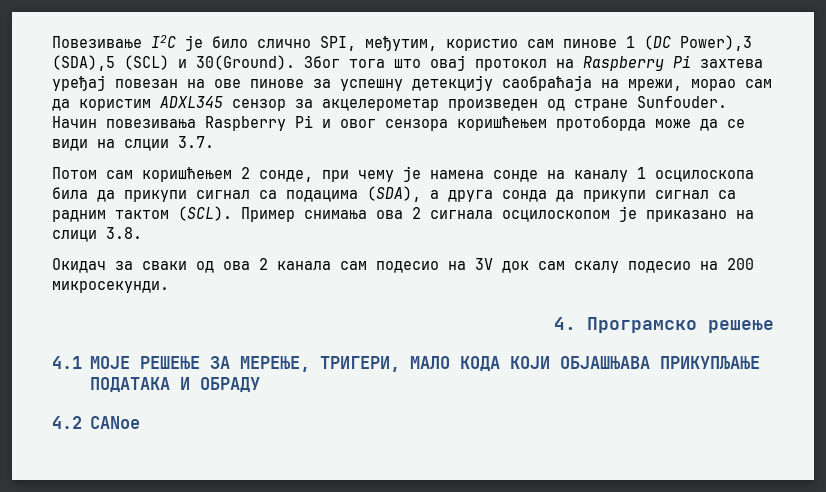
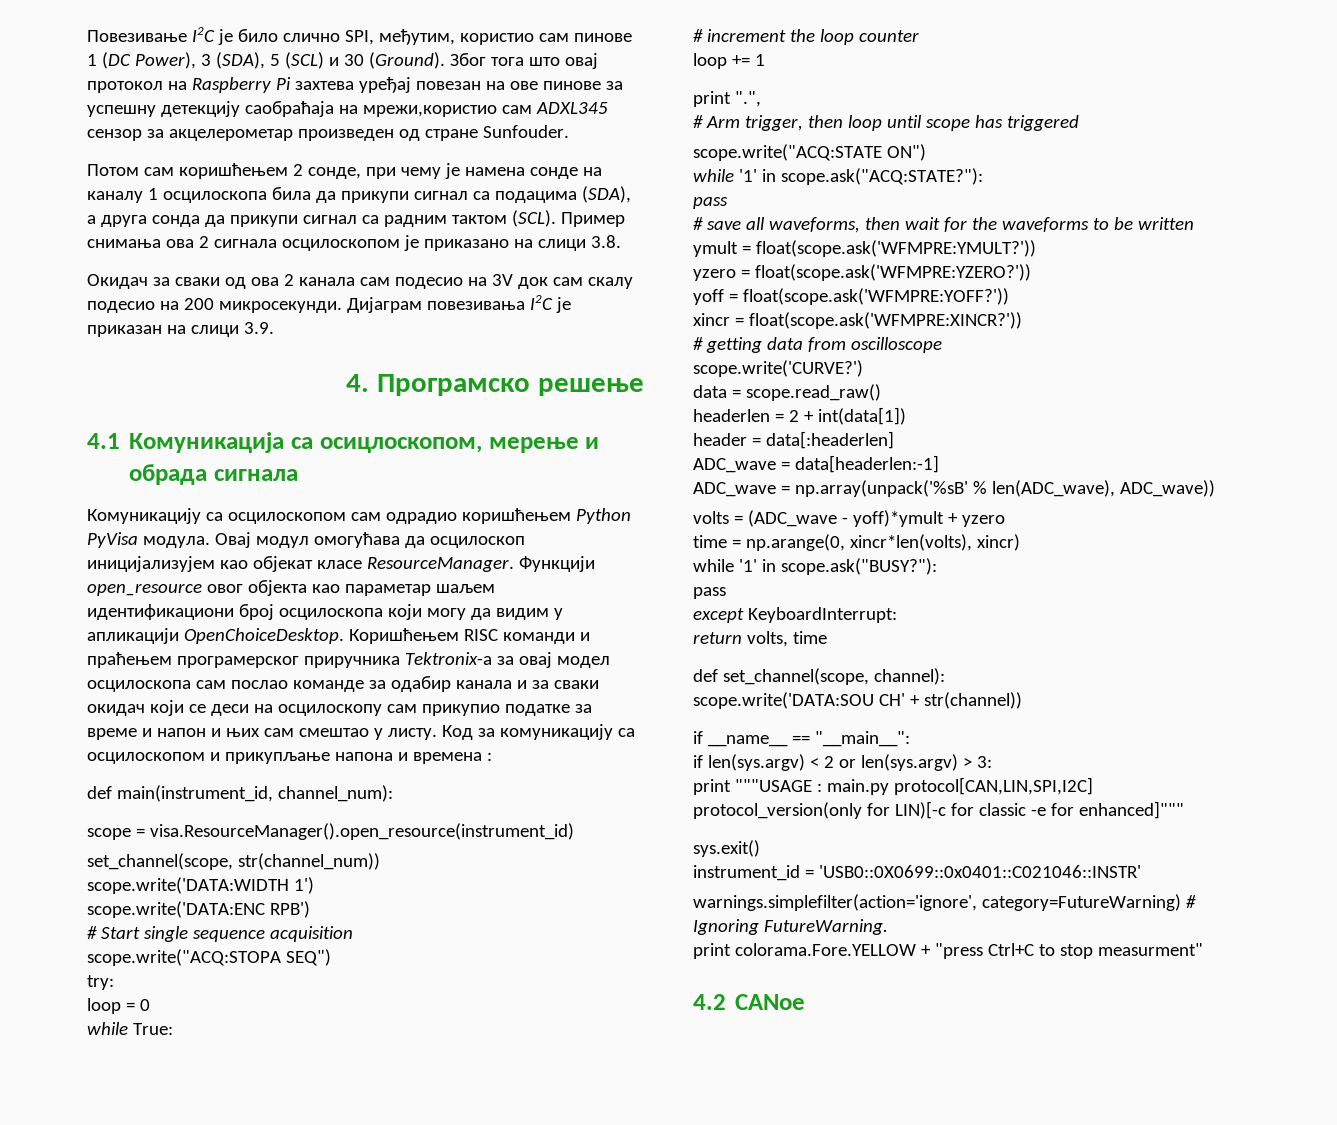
[680,35,752,51] [52,55,295,71] Power),3 (SDA),5 (SCL) и 30(Ground). -> [134,52,445,69] Power), 3 (SDA), 5 (SCL) и 30 (Ground).
[628,79,772,91] [52,99,151,111] мрежи, морао сам да користим -> [362,105,532,117] мрежи,користио сам
[52,115,745,131] [52,136,214,151] Начин повезивања Raspberry Pi и овог сензора коришћењем протоборда може да се види на слции 3.7. -> (569, 131) none
[554,317,774,333] [52,356,760,372] [89,377,260,393] // 4. Програмско решење // 4.1 МОЈЕ РЕШЕЊЕ ЗА МЕРЕЊЕ, ТРИГЕРИ, МАЛО КОДА КОЈИ ОБЈАШЊАВА ПРИКУПЉАЊЕ ПОДАТАКА И ОБРАДУ -> [346,295,571,313] [87,322,274,337] [346,374,644,396] [87,432,600,453] [129,464,298,485] [87,508,631,524] [87,532,525,548] [87,556,595,572] [87,580,495,596] [87,604,563,620] [87,628,590,644] [87,652,610,668] [87,676,599,692] [87,700,592,716] [87,724,635,740] [87,752,492,764] [87,785,393,802] [87,823,574,840] [87,853,380,870] [87,877,314,894] [87,901,310,918] [87,926,353,942] [87,949,331,966] [87,975,114,990] [87,998,150,1014] [87,1022,173,1035] [693,29,919,45] [693,53,765,69] [693,91,761,107] [693,115,1079,131] [693,144,926,161] [693,168,983,185] [693,197,728,209] [693,217,1194,233] [693,240,1036,257] [693,264,1031,281] [693,288,1009,305] [693,312,1022,329] [693,337,942,353] [693,360,863,377] [693,384,881,401] [693,407,906,425] [693,431,894,449] [693,455,939,473] [693,480,1215,497] [693,510,1005,527] [693,534,1020,551] [693,558,937,575] [693,587,726,599] [693,607,897,623] [693,631,827,647] [693,668,945,685] [693,692,1022,709] [693,731,910,747] [693,754,992,771] [693,777,1093,795] [693,801,1184,819] [693,840,760,857] [693,865,1141,881] [693,894,1196,911] [693,919,888,935] [693,943,1203,959] Дијаграм повезивања I2C је приказан на слици 3.9. // 4. Програмско решење // 4.1 Комуникација са осицлоскопом, мерење и обрада сигнала // Комуникацију са осцилоскопом сам одрадио коришћењем Python PyVisa модула. Овај модул омогућава да осцилоскоп иницијализујем као објекат класе ResourceManager. Функцији open_resource овог објекта као параметар шаљем идентификациони број осцилоскопа који могу да видим у апликацији OpenChoiceDesktop. Коришћењем RISC команди и праћењем програмерског приручника Tektronix-а за овај модел осцилоскопа сам послао команде за одабир канала и за сваки окидач који се деси на осцилоскопу сам прикупио податке за време и напон и њих сам смештао у листу. Код за комуникацију са осцилоскопом и прикупљање напона и времена : // def main(instrument_id, channel_num): // scope = visa.ResourceManager().open_resource(instrument_id) // set_channel(scope, str(channel_num)) // scope.write('DATA:WIDTH 1') // scope.write('DATA:ENC RPB') // # Start single sequence acquisition // scope.write("ACQ:STOPA SEQ") // try: // loop = 0 // while True: // # increment the loop counter // loop += 1 // print ".", // # Arm trigger, then loop until scope has triggered // scope.write("ACQ:STATE ON") // while '1' in scope.ask("ACQ:STATE?"): // pass // # save all waveforms, then wait for the waveforms to be written // ymult = float(scope.ask('WFMPRE:YMULT?')) // yzero = float(scope.ask('WFMPRE:YZERO?')) // yoff = float(scope.ask('WFMPRE:YOFF?')) // xincr = float(scope.ask('WFMPRE:XINCR?')) // # getting data from oscilloscope // scope.write('CURVE?') // data = scope.read_raw() // headerlen = 2 + int(data[1]) // header = data[:headerlen] // ADC_wave = data[headerlen:-1] // ADC_wave = np.array(unpack('%sB' % len(ADC_wave), ADC_wave)) // volts = (ADC_wave - yoff)*ymult + yzero // time = np.arange(0, xincr*len(volts), xincr) // while '1' in scope.ask("BUSY?"): // pass // except KeyboardInterrupt: // return volts, time // def set_channel(scope, channel): // scope.write('DATA:SOU CH' + str(channel)) // if __name__ == "__main__": // if len(sys.argv) < 2 or len(sys.argv) > 3: // print """USAGE : main.py protocol[CAN,LIN,SPI,I2C] protocol_version(only for LIN)[-c for classic -e for enhanced]""" // sys.exit() // instrument_id = 'USB0::0X0699::0x0401::C021046::INSTR' // warnings.simplefilter(action='ignore', category=FutureWarning) # Ignoring FutureWarning. // print colorama.Fore.YELLOW + "press Ctrl+C to stop measurment"

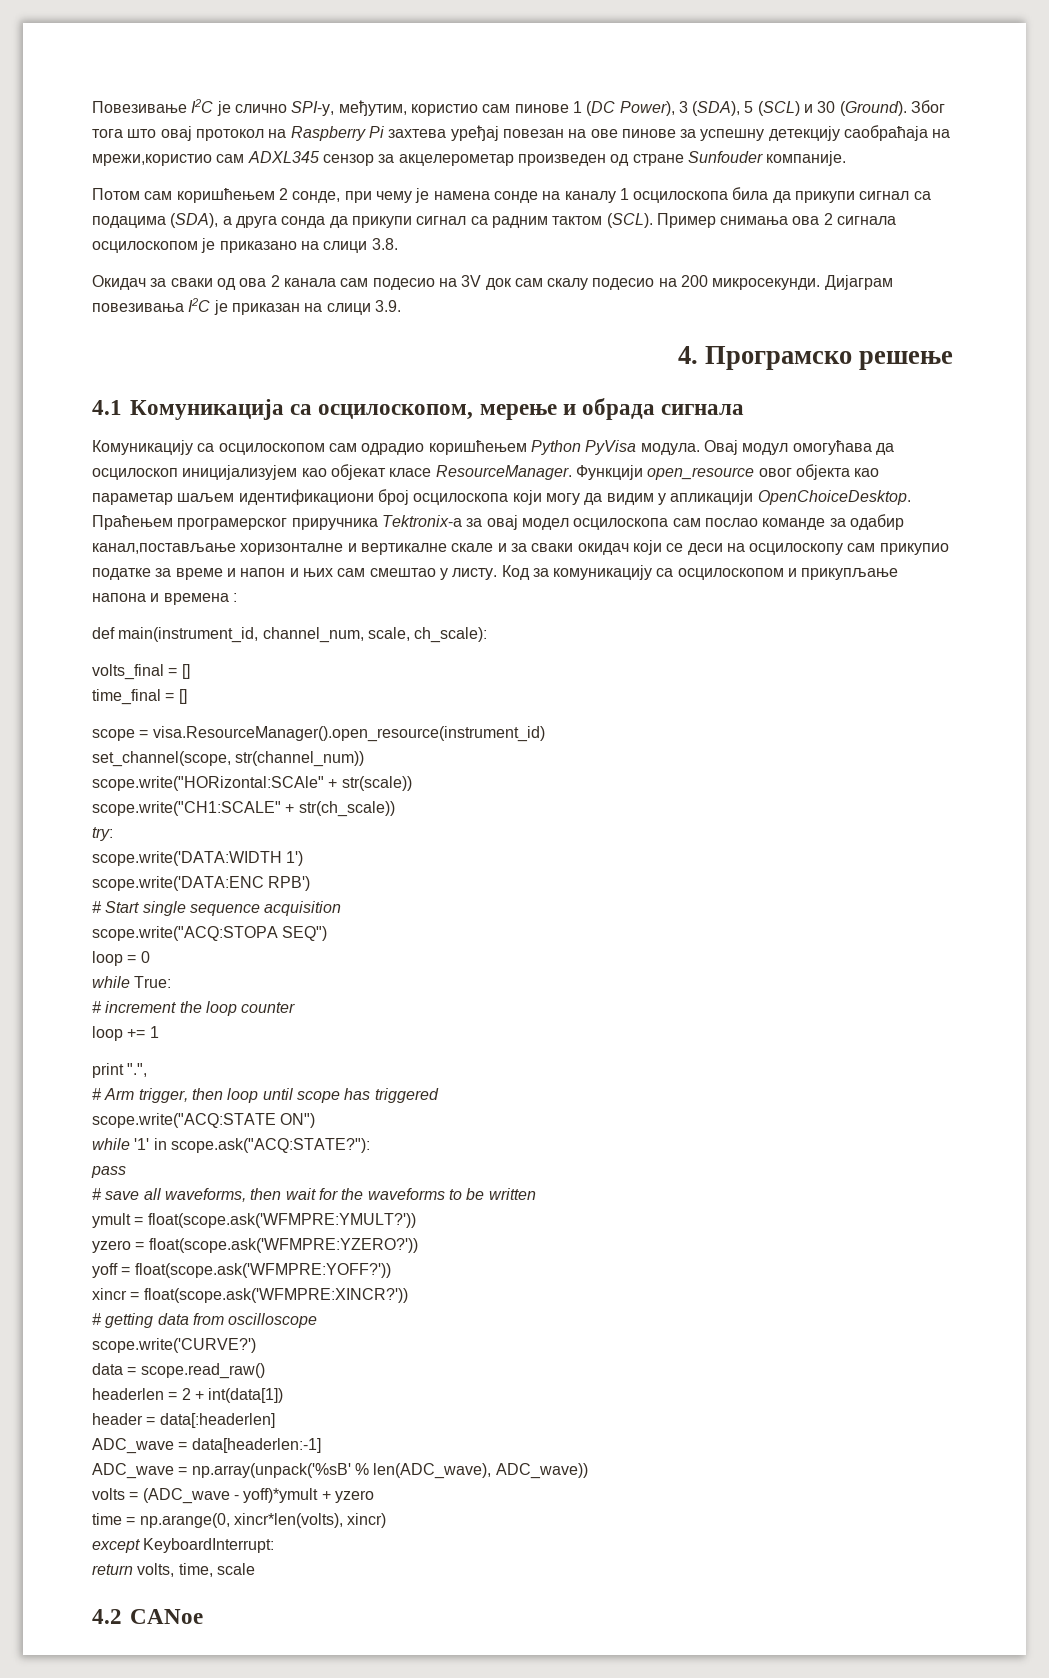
[237,29,374,45] било слично SPI, -> [234,101,335,116] слично SPI-у,
[482,125,569,138] Sunfouder. -> [687,151,847,166] Sunfouder компаније.
[319,437,482,453] осицлоскопом, -> [318,404,474,420] осцилоскопом,
[348,628,590,644] [87,652,172,668] Коришћењем RISC команди и праћењем -> [92,515,173,530] Праћењем
[455,680,512,689] канала -> [92,543,494,555] канал,постављање хоризонталне и вертикалне скале
[277,785,393,802] channel_num): -> [262,627,488,643] [92,664,190,680] [92,689,187,705] channel_num, scale, ch_scale): // volts_final = [] // time_final = []
(380, 861) none -> [92,776,412,791] [92,801,395,817] [92,827,113,841] // scope.write("HORizontal:SCAle" + str(scale)) // scope.write("CH1:SCALE" + str(ch_scale)) // try:
[87,975,114,990] // try: -> (328, 933) none
[693,558,937,575] [693,587,726,599] // while '1' in scope.ask("BUSY?"): // pass -> (387, 1520) none
[792,631,827,644] [693,668,945,685] [693,692,1022,709] [693,731,910,747] [693,754,992,771] [693,777,1093,795] [693,801,1184,819] [693,840,760,857] [693,865,1141,881] [693,894,1196,911] [693,919,888,935] [693,943,1203,959] time // def set_channel(scope, channel): // scope.write('DATA:SOU CH' + str(channel)) // if __name__ == "__main__": // if len(sys.argv) < 2 or len(sys.argv) > 3: // print """USAGE : main.py protocol[CAN,LIN,SPI,I2C] protocol_version(only for LIN)[-c for classic -e for enhanced]""" // sys.exit() // instrument_id = 'USB0::0X0699::0x0401::C021046::INSTR' // warnings.simplefilter(action='ignore', category=FutureWarning) # Ignoring FutureWarning. // print colorama.Fore.YELLOW + "press Ctrl+C to stop measurment" -> [178,1563,255,1577] time, scale

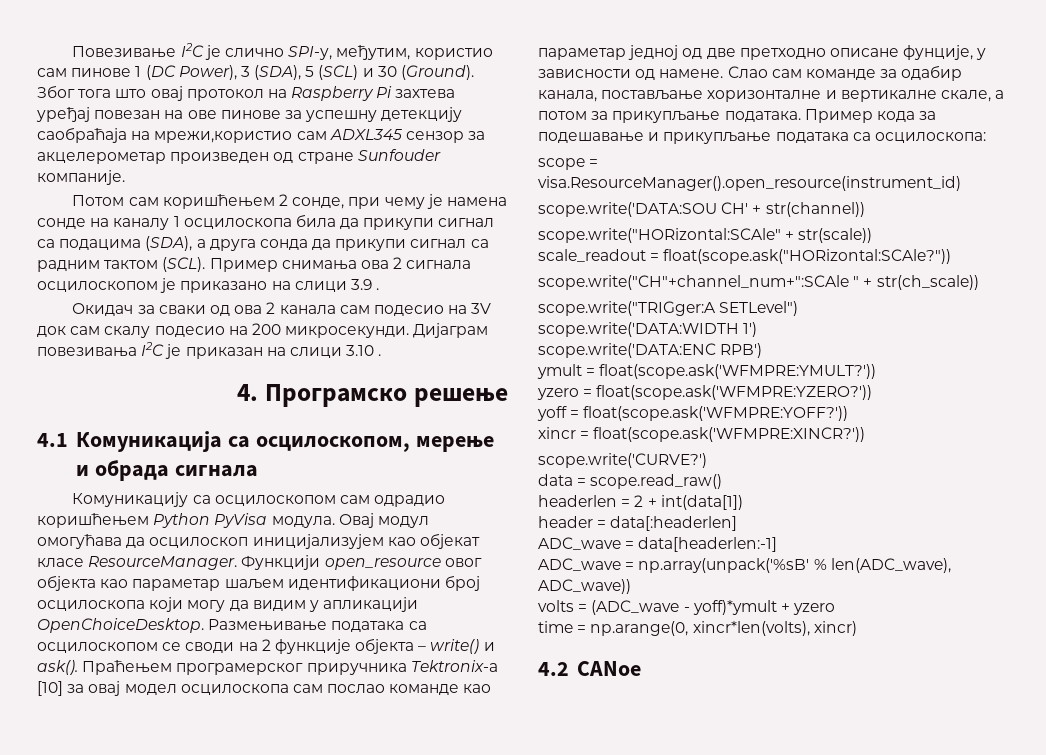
[371,238,398,250] 3.8. -> [350,279,380,290] 3.9 .
[374,300,401,312] 3.9. -> [346,345,382,356] 3.10 .
(911, 497) none -> [208,619,427,632] [37,638,495,654] [37,660,78,675] Размењивање података са осцилоскопом се своди на 2 функције објекта – write() и ask().
(462, 521) none -> [37,681,63,696] [10]
[829,514,904,530] [92,540,949,555] [92,565,899,580] [92,593,237,605] [92,627,488,643] [92,664,190,680] [92,689,187,705] за одабир канал,постављање хоризонталне и вертикалне скале и за сваки окидач који се деси на осцилоскопу сам прикупио податке за време и напон и њих сам смештао у листу. Код за комуникацију са осцилоскопом и прикупљање напона и времена : // def main(instrument_id, channel_num, scale, ch_scale): // volts_final = [] // time_final = [] -> [463,684,492,693] [538,45,987,60] [538,65,963,81] [538,90,1005,102] [538,109,937,123] [538,132,986,144] као параметар једној од две претходно описане фунције, у зависности од намене. Слао сам команде за одабир канала, постављање хоризонталне и вертикалне скале, а потом за прикупљање података. Пример кода за подешавање и прикупљање података са осцилоскопа:
[92,751,365,767] set_channel(scope, str(channel_num)) -> [538,202,865,217] scope.write('DATA:SOU CH' + str(channel))
[92,801,281,816] scope.write("CH1:SCALE" -> [538,249,952,264] [538,275,860,290] scale_readout = float(scope.ask("HORizontal:SCAle?")) // scope.write("CH"+channel_num+":SCAle "
[92,827,113,841] try: -> [538,301,799,316] scope.write("TRIGger:A SETLevel")
[92,901,342,916] [92,926,328,941] [92,951,150,966] [92,976,172,988] [92,1001,296,1016] [92,1026,159,1041] [92,1063,148,1078] [92,1088,439,1103] [92,1113,316,1128] [92,1138,370,1153] [91,1166,126,1178] [92,1188,536,1202] // # Start single sequence acquisition // scope.write("ACQ:STOPA SEQ") // loop = 0 // while True: // # increment the loop counter // loop += 1 // print ".", // # Arm trigger, then loop until scope has triggered // scope.write("ACQ:STATE ON") // while '1' in scope.ask("ACQ:STATE?"): // pass // # save all waveforms, then wait for the waveforms to be written -> (763, 350) none
[92,1313,318,1328] // # getting data from oscilloscope -> (866, 434) none
[92,1538,275,1553] [92,1563,255,1577] // except KeyboardInterrupt: // return volts, time, scale -> (857, 628) none

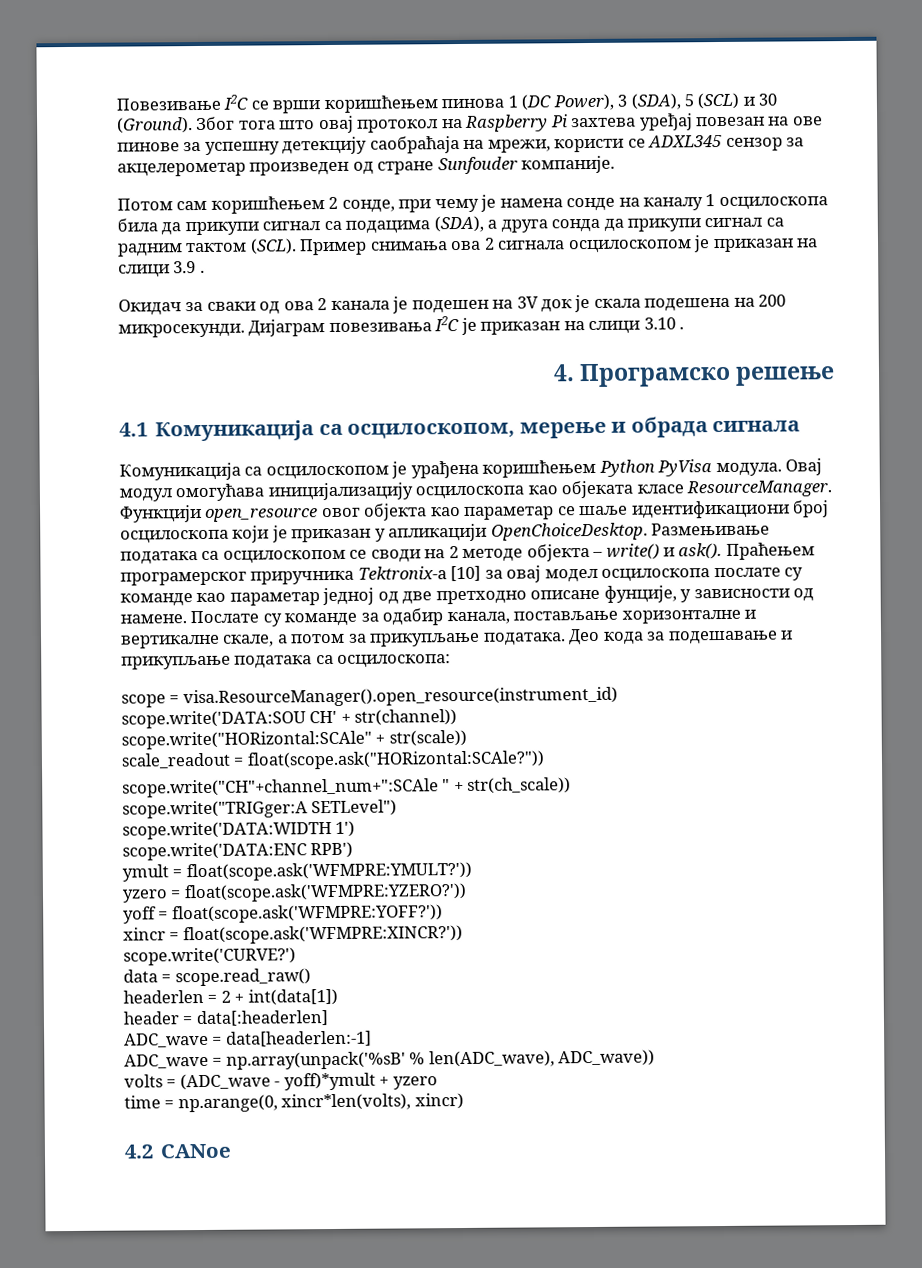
[204,45,493,60] [37,68,132,77] је слично SPI-у, међутим, користио сам пинове -> [250,95,505,114] се врши коришћењем пинова
[154,131,327,143] мрежи,користио сам -> [487,138,646,153] мрежи, користи се
[180,281,268,293] приказано -> [712,238,794,253] приказан
[339,305,444,316] сам подесио -> [392,296,489,314] је подешен
[70,326,225,338] сам скалу подесио -> [574,294,731,313] је скала подешена
[72,492,446,507] Комуникацију са осцилоскопом сам одрадио -> [119,460,479,481] Комуникација са осцилоскопом је урађена
[126,533,480,549] да осцилоскоп иницијализујем као објекат -> [267,480,634,501] иницијализацију осцилоскопа као објеката
[224,579,284,589] шаљем -> [557,505,629,516] се шаље
[187,600,306,612] могу да видим -> [271,525,372,543] је приказан
[274,639,351,654] функције -> [462,548,524,562] методе
[292,684,386,693] сам послао -> [713,567,804,581] послате су
[727,66,802,78] Слао сам -> [190,610,282,627] Послате су
[804,109,873,123] Пример -> [568,628,601,646] Део

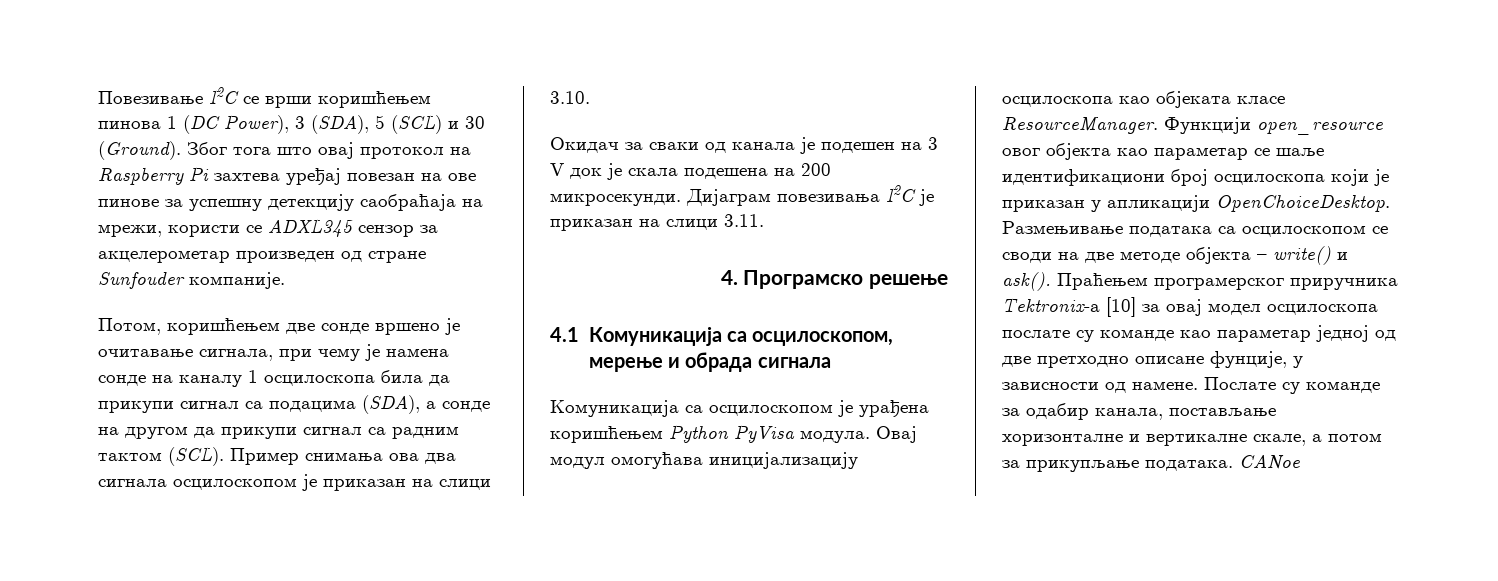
[117,196,395,214] Потом сам коришћењем 2 сонде, -> [98,318,460,335] [98,349,273,361] Потом, коришћењем две сонде вршено је очитавање сигнала,
[500,218,601,233] друга сонда -> [442,401,490,412] [98,426,188,439] сонде на другом
[483,237,495,250] 2 -> [425,453,456,464] два
[173,261,205,274] 3.9 . -> [550,91,590,104] 3.10.
[283,298,328,311] ова 2 -> (726, 147) none
[516,296,539,309] 3V -> [928,137,938,150] [550,163,564,176] 3 V
[643,317,685,330] 3.10 . -> [724,214,764,227] 3.11.
[448,546,459,559] 2 -> [1085,252,1114,263] две
[568,628,794,646] [121,654,452,670] [121,686,618,708] [121,709,458,729] [121,729,467,750] [121,750,545,770] [122,777,572,798] [122,799,398,819] [122,820,356,840] [122,841,354,861] [122,861,472,882] [122,882,467,903] [123,904,443,924] [123,924,463,945] [123,947,296,966] [123,968,311,987] [123,988,338,1006] [123,1010,328,1027] [124,1030,372,1048] [124,1049,656,1070] [124,1072,438,1091] [124,1092,464,1113] [124,1144,154,1159] Део кода за подешавање и прикупљање података са осцилоскопа: // scope = visa.ResourceManager().open_resource(instrument_id) // scope.write('DATA:SOU CH' + str(channel)) // scope.write("HORizontal:SCAle" + str(scale)) // scale_readout = float(scope.ask("HORizontal:SCAle?")) // scope.write("CH"+channel_num+":SCAle " + str(ch_scale)) // scope.write("TRIGger:A SETLevel") // scope.write('DATA:WIDTH 1') // scope.write('DATA:ENC RPB') // ymult = float(scope.ask('WFMPRE:YMULT?')) // yzero = float(scope.ask('WFMPRE:YZERO?')) // yoff = float(scope.ask('WFMPRE:YOFF?')) // xincr = float(scope.ask('WFMPRE:XINCR?')) // scope.write('CURVE?') // data = scope.read_raw() // headerlen = 2 + int(data[1]) // header = data[:headerlen] // ADC_wave = data[headerlen:-1] // ADC_wave = np.array(unpack('%sB' % len(ADC_wave), ADC_wave)) // volts = (ADC_wave - yoff)*ymult + yzero // time = np.arange(0, xincr*len(volts), xincr) // 4.2 -> (1233, 465) none

